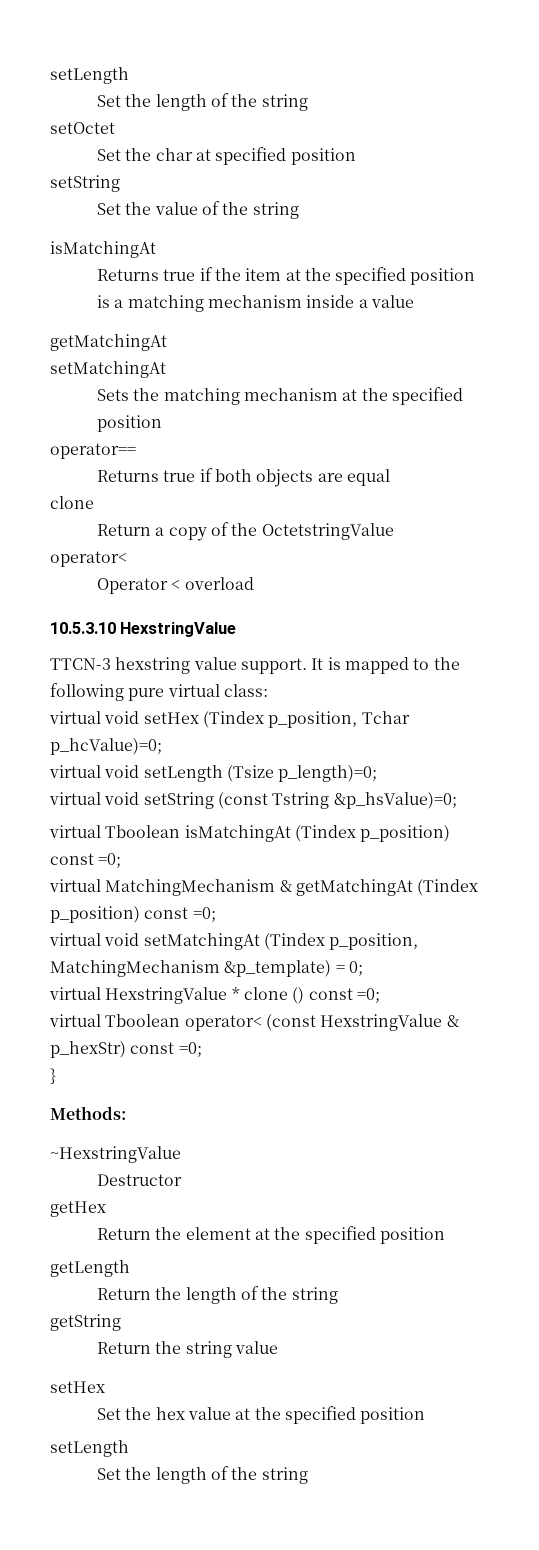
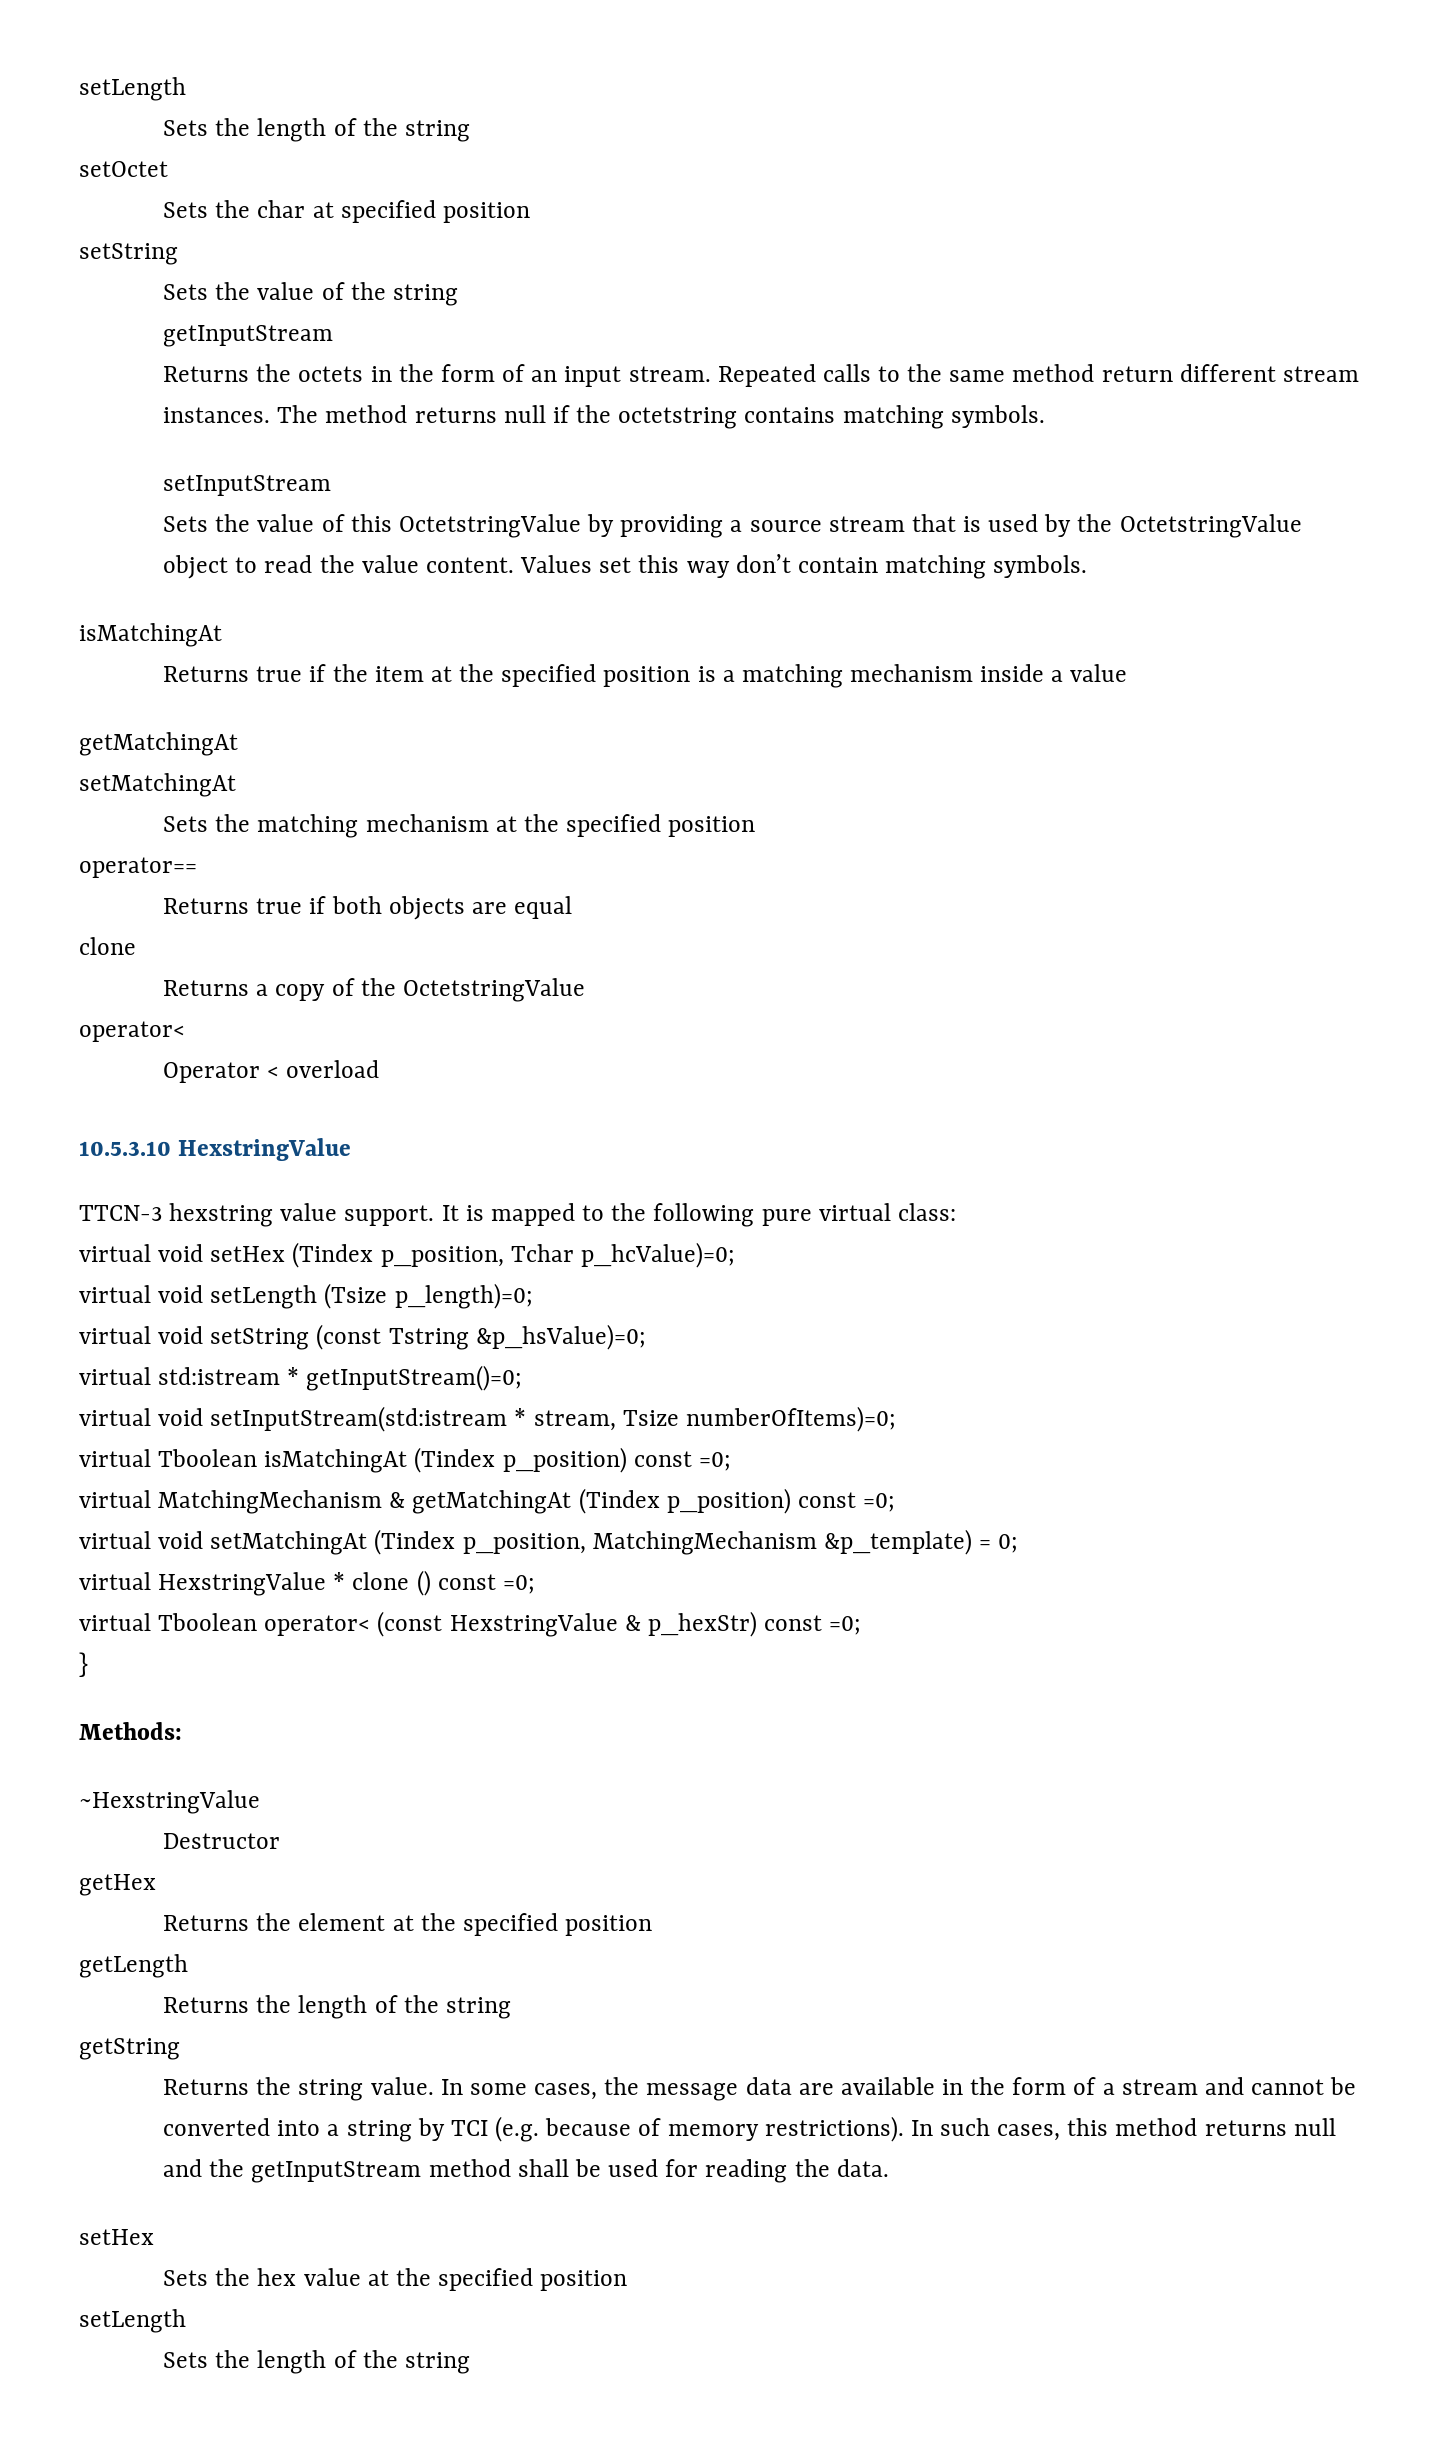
[50,67,129,84] [96,95,121,107] setLength // Set -> [79,77,186,101] [163,120,209,136] setLength // Sets
[96,149,121,161] Set -> [163,202,209,218] Sets
[96,203,121,215] Set -> [163,284,209,300] Sets
(299, 210) none -> [163,325,334,347] [163,364,1359,387] [163,405,1045,429] [163,475,332,496] [163,514,1302,538] [163,554,1088,579] // getInputStream // Returns the octets in the form of an input stream. Repeated calls to the same method return different stream instances. The method returns null if the octetstring contains matching symbols. // setInputStream // Sets the value of this OctetstringValue by providing a source stream that is used by the OctetstringValue object to read the value content. Values set this way don’t contain matching symbols.
[96,524,151,536] Return -> [163,980,250,996] Returns
(457, 800) none -> [79,1365,523,1391] [79,1406,896,1432] // virtual std:istream * getInputStream()=0; // virtual void setInputStream(std:istream * stream, Tsize numberOfItems)=0;
[96,1228,151,1240] Return -> [163,1915,250,1931] Returns
[96,1288,151,1300] Return -> [163,1997,250,2013] Returns
[96,1341,278,1358] Return the string value -> [163,2077,1357,2101] [163,2116,1336,2142] [163,2159,889,2183] Returns the string value. In some cases, the message data are available in the form of a stream and cannot be converted into a string by TCI (e.g. because of memory restrictions). In such cases, this method returns null and the getInputStream method shall be used for reading the data.
[96,1408,121,1420] Set -> [163,2270,209,2286] Sets
[96,1468,121,1480] Set -> [163,2352,209,2368] Sets

